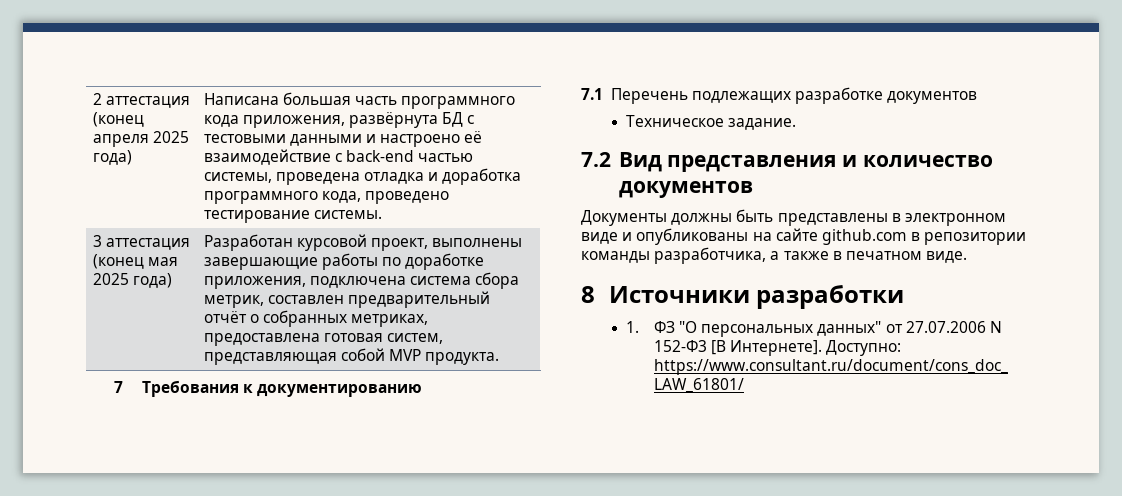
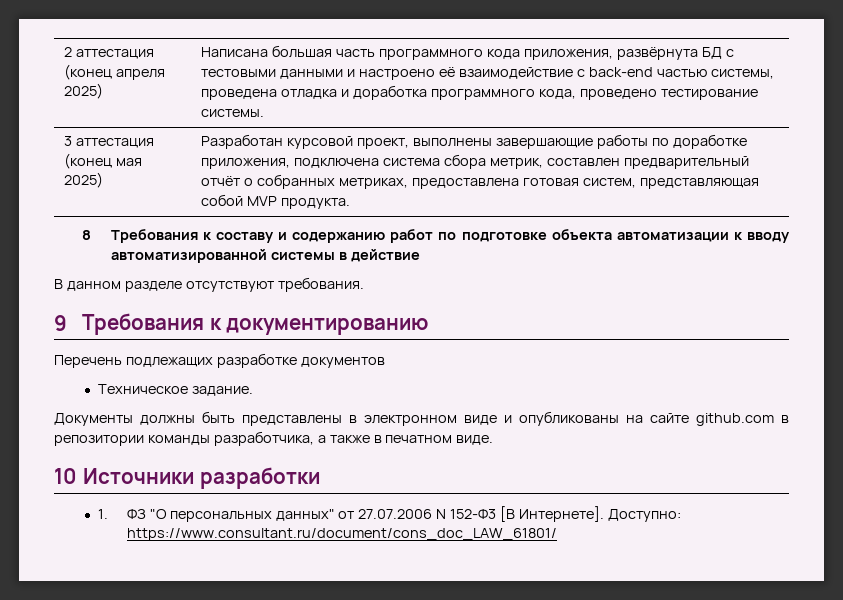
[152,131,189,143] [92,150,132,165] 2025 года) -> [64,83,104,99] 2025)
[92,273,172,288] 2025 года) -> [64,172,104,188] 2025)
[113,380,253,397] 7 Требования к -> [82,229,790,243] [110,249,420,263] [54,277,364,292] [54,313,222,335] 8 Требования к составу и содержанию работ по подготовке объекта автоматизации к вводу автоматизированной системы в действие // В данном разделе отсутствуют требования. // 9 Требования к
[581,88,603,100] 7.1 -> (429, 326) none
[581,152,993,172] [618,181,753,198] // 7.2 Вид представления и количество документов -> (254, 391) none
[581,286,595,303] 8 -> [54,468,76,484] 10

